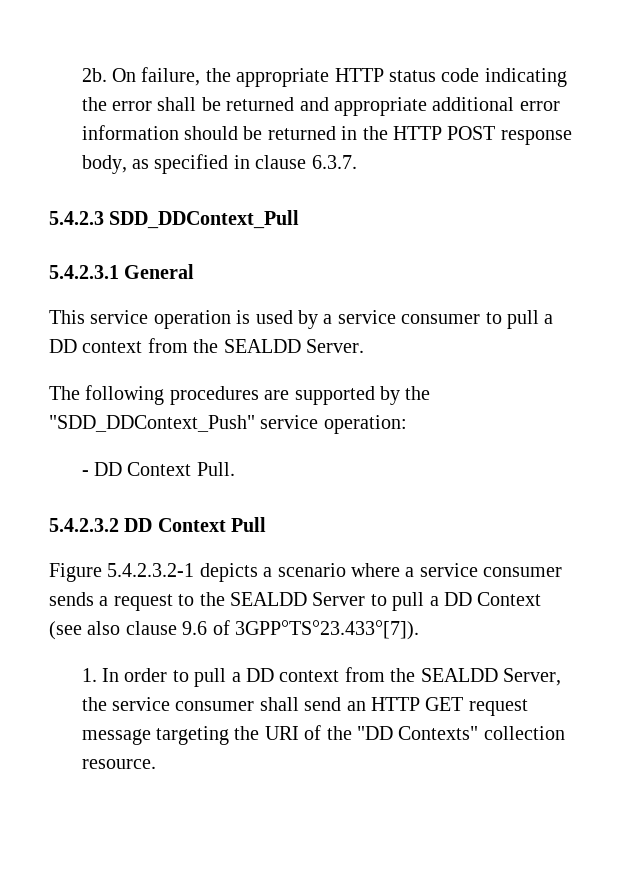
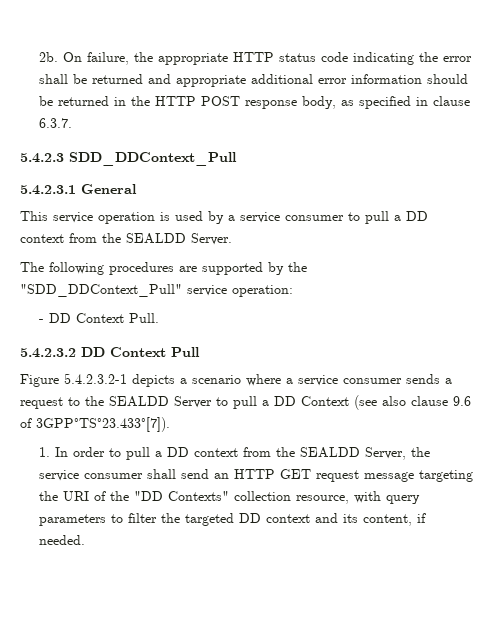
[49,415,255,432] "SDD_DDContext_Push" -> [20,284,182,297] "SDD_DDContext_Pull"
[81,759,156,769] resource. -> [295,491,420,504] [38,513,426,526] [38,535,85,545] resource, with query parameters to filter the targeted DD context and its content, if needed.

